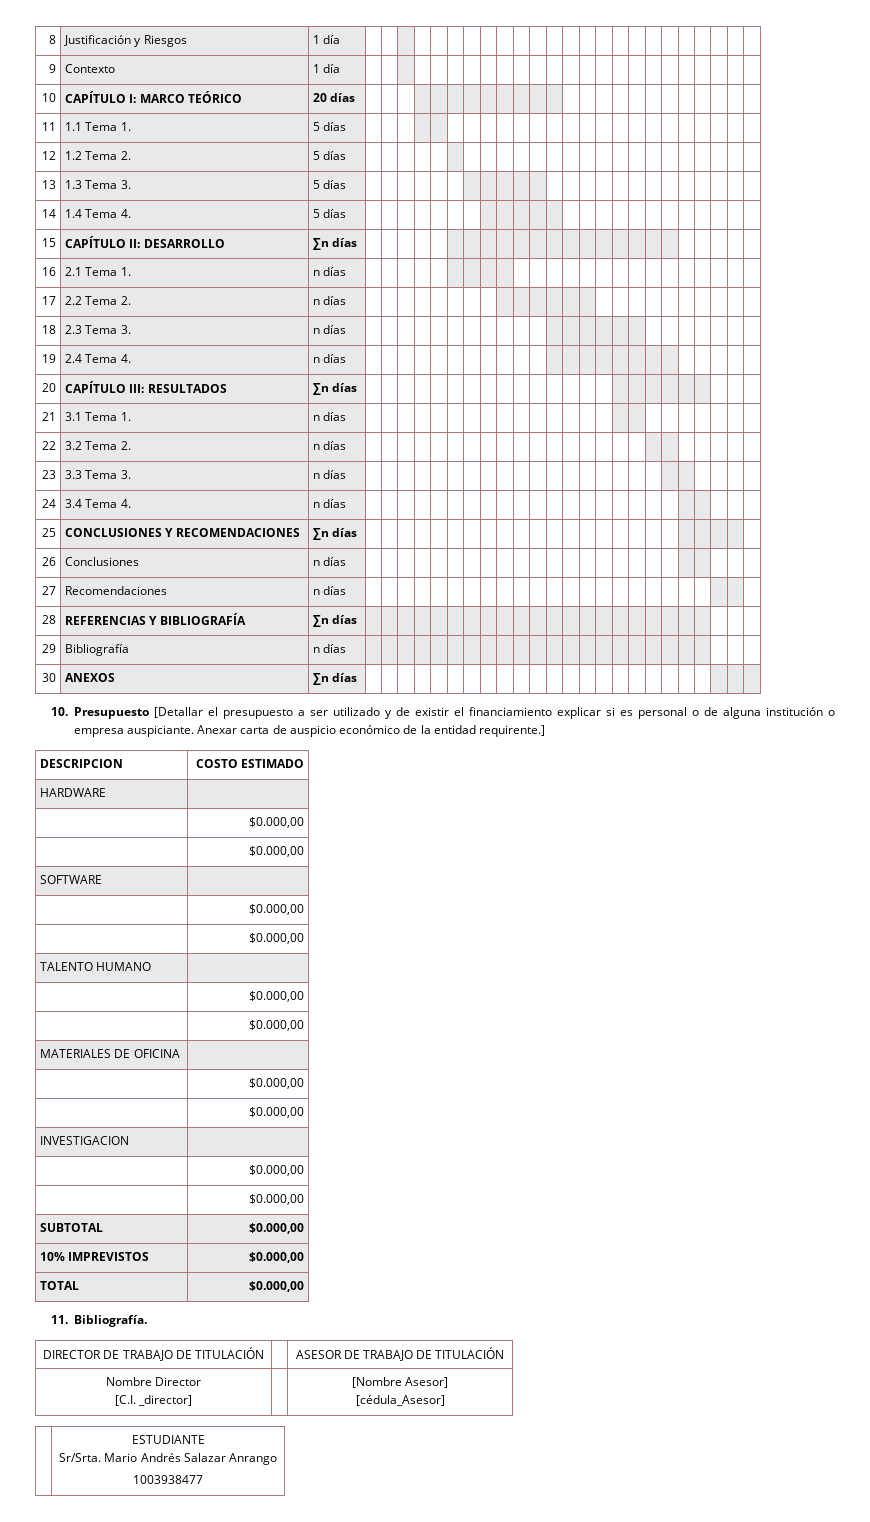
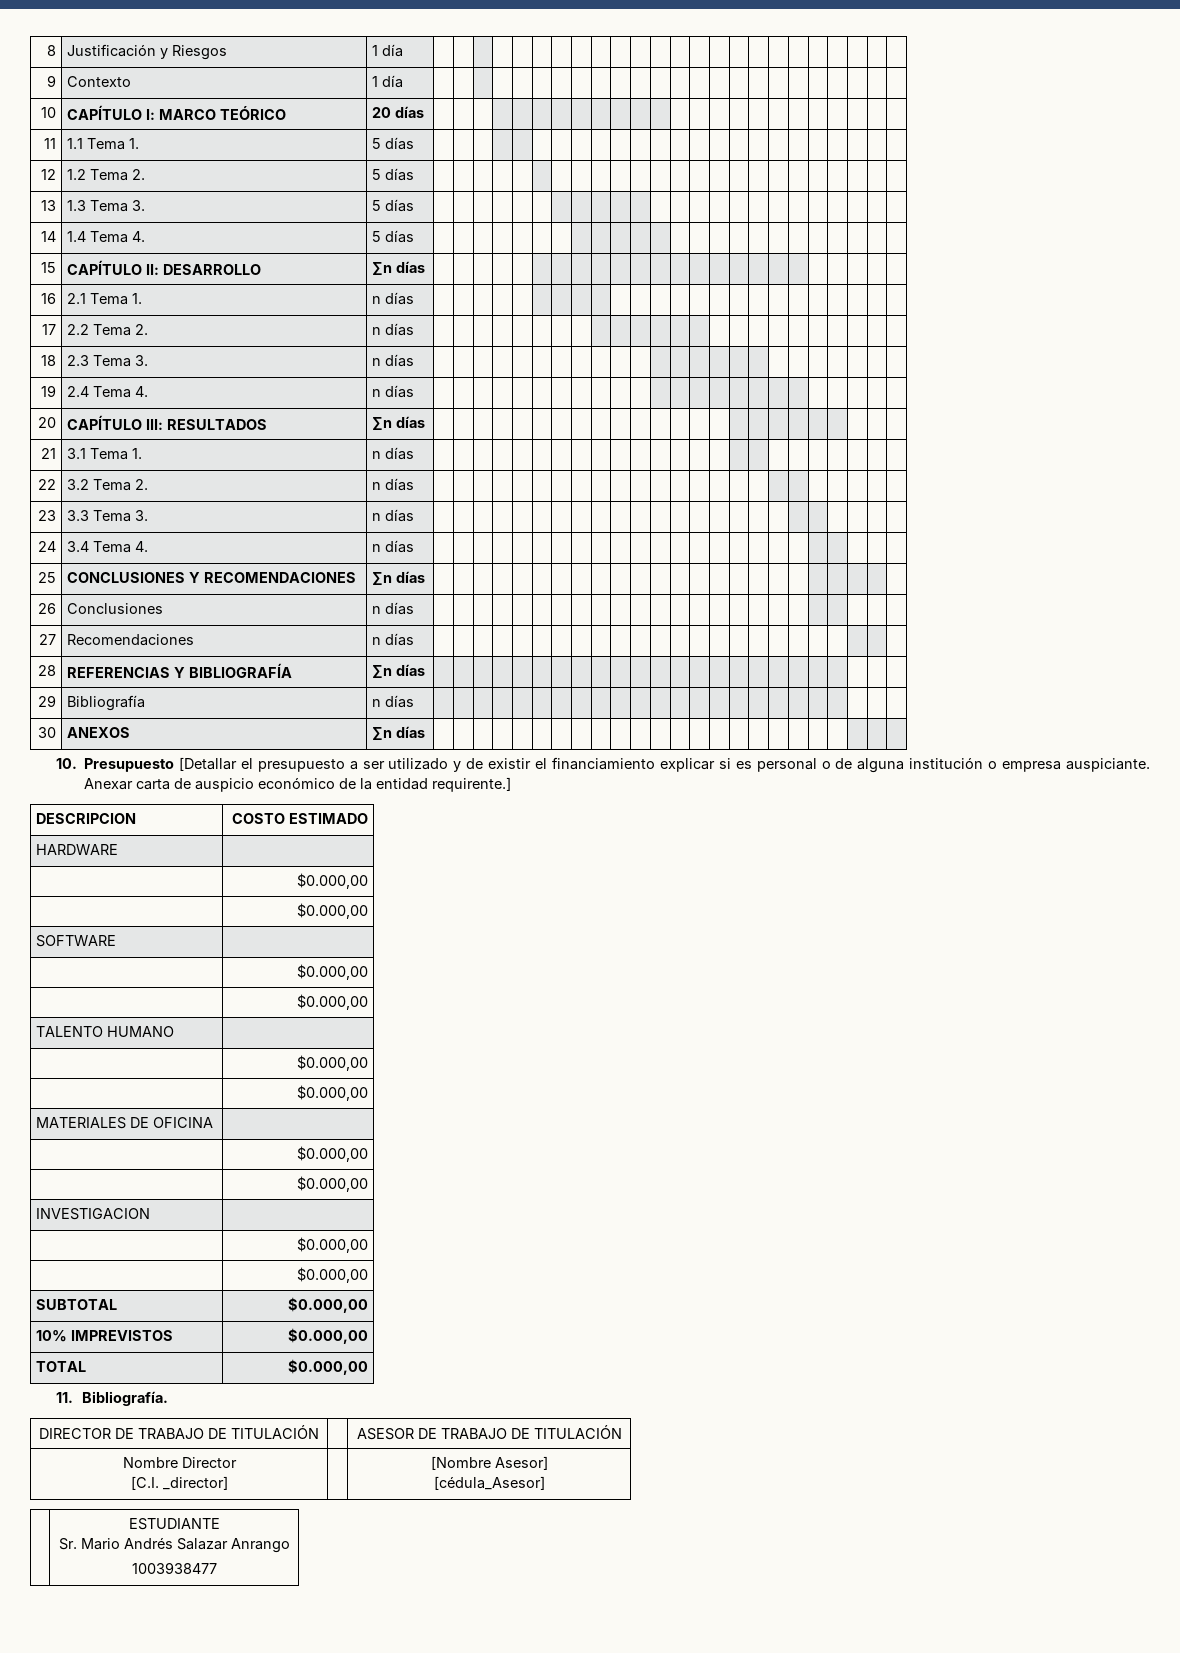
[59,1453,102,1462] Sr/Srta. -> [58,1538,77,1550] Sr.

